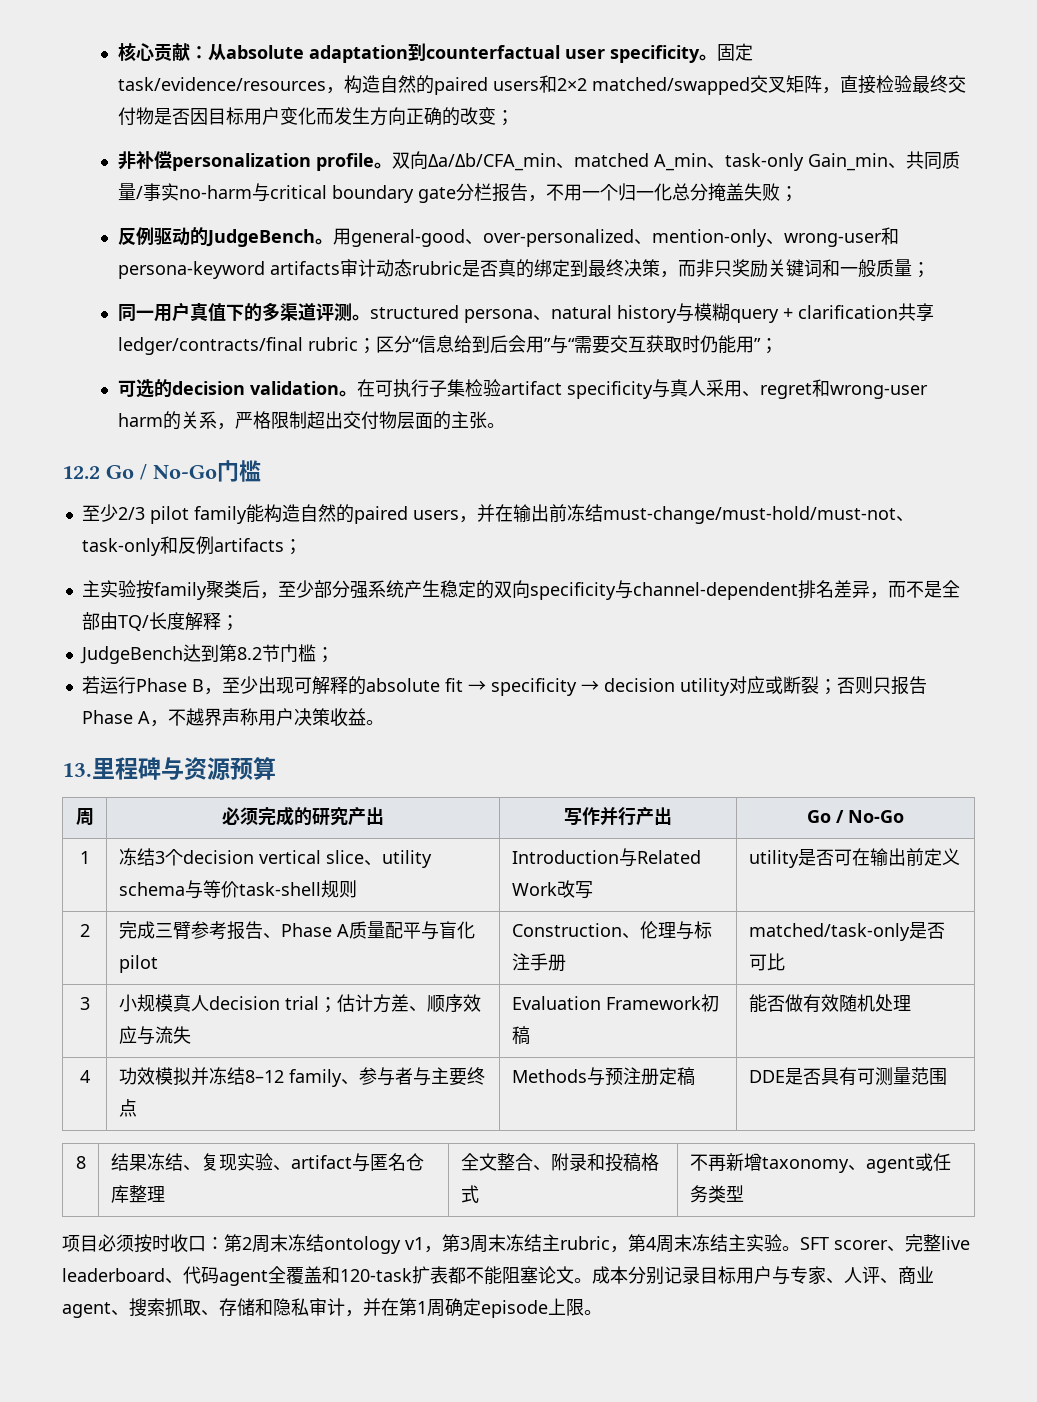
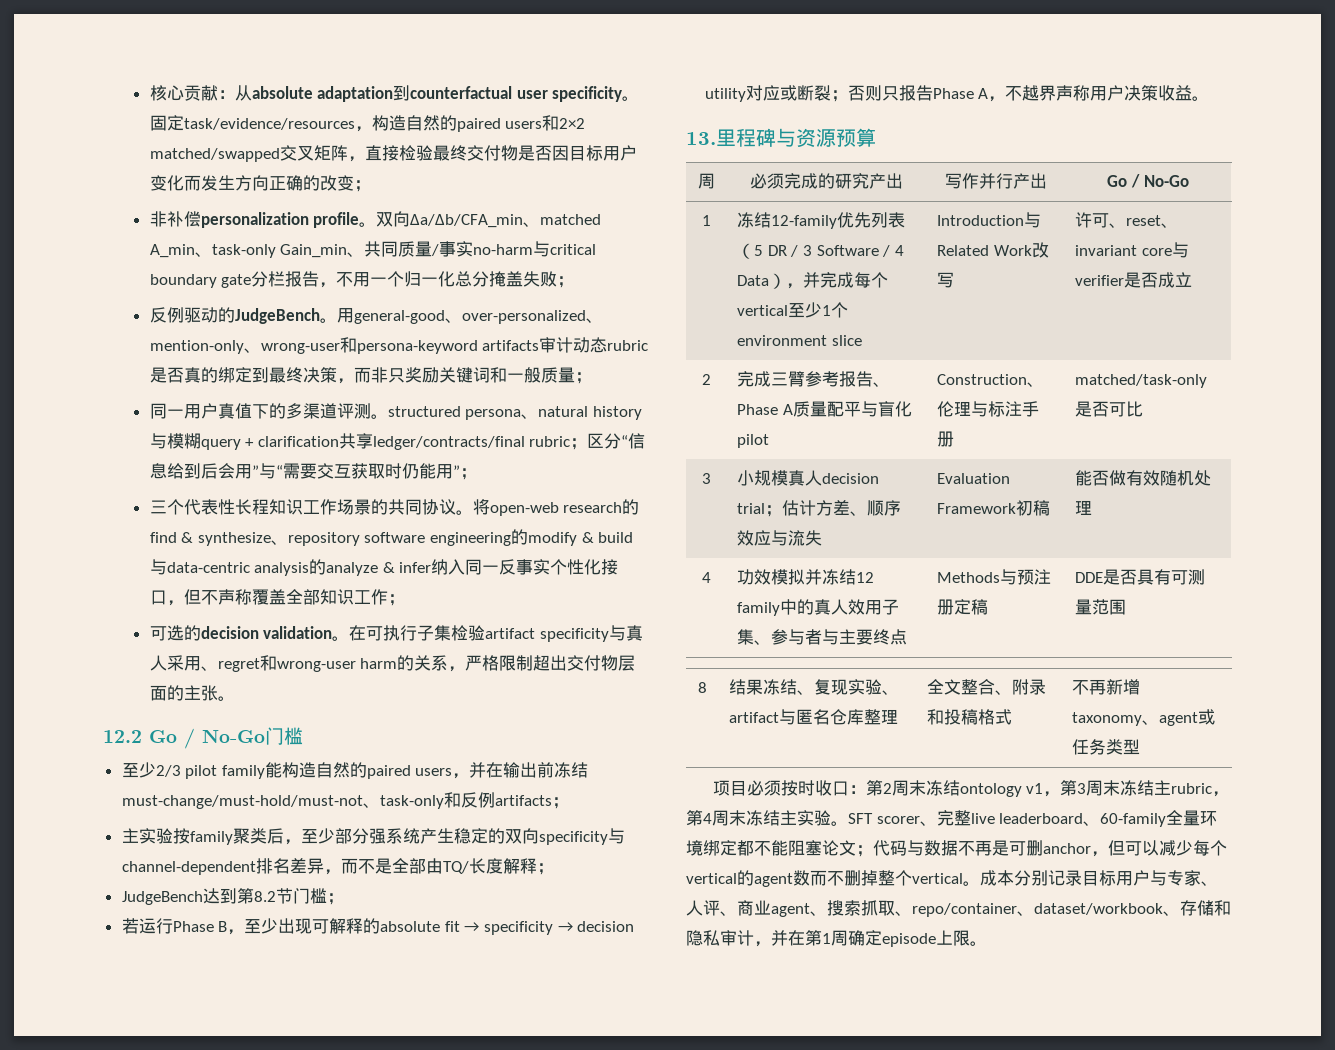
(778, 346) none -> [149,499,640,516] [149,529,634,546] [149,559,619,576] [149,589,405,606] // 三个代表性长程知识工作场景的共同协议。将open-web research的find & synthesize、repository software engineering的modify & build与data-centric analysis的analyze & infer纳入同一反事实个性化接口，但不声称覆盖全部知识工作；
[154,849,432,868] [118,880,357,899] 3个decision vertical slice、utility schema与等价task-shell规则 -> [771,212,906,229] [737,243,904,259] [737,272,889,289] [737,302,849,318] [737,335,862,346] 12-family优先列表（5 DR / 3 Software / 4 Data），并完成每个vertical至少1个environment slice
[748,848,960,868] utility是否可在输出前定义 -> [1075,212,1179,228] [1075,242,1189,258] [1075,272,1193,288] 许可、reset、invariant core与verifier是否成立
[244,1069,342,1087] 8–12 family -> [856,572,875,583] [737,599,900,616] [737,629,755,645] 12 family中的真人效用子集
[183,1266,574,1286] 代码agent全覆盖和120-task扩表都不能阻塞论文 -> [1100,810,1218,827] [686,840,1227,857] [686,870,963,887] 60-family全量环境绑定都不能阻塞论文；代码与数据不再是可删anchor，但可以减少每个vertical的agent数而不删掉整个vertical
(219, 1313) none -> [912,903,1180,917] repo/container、dataset/workbook、

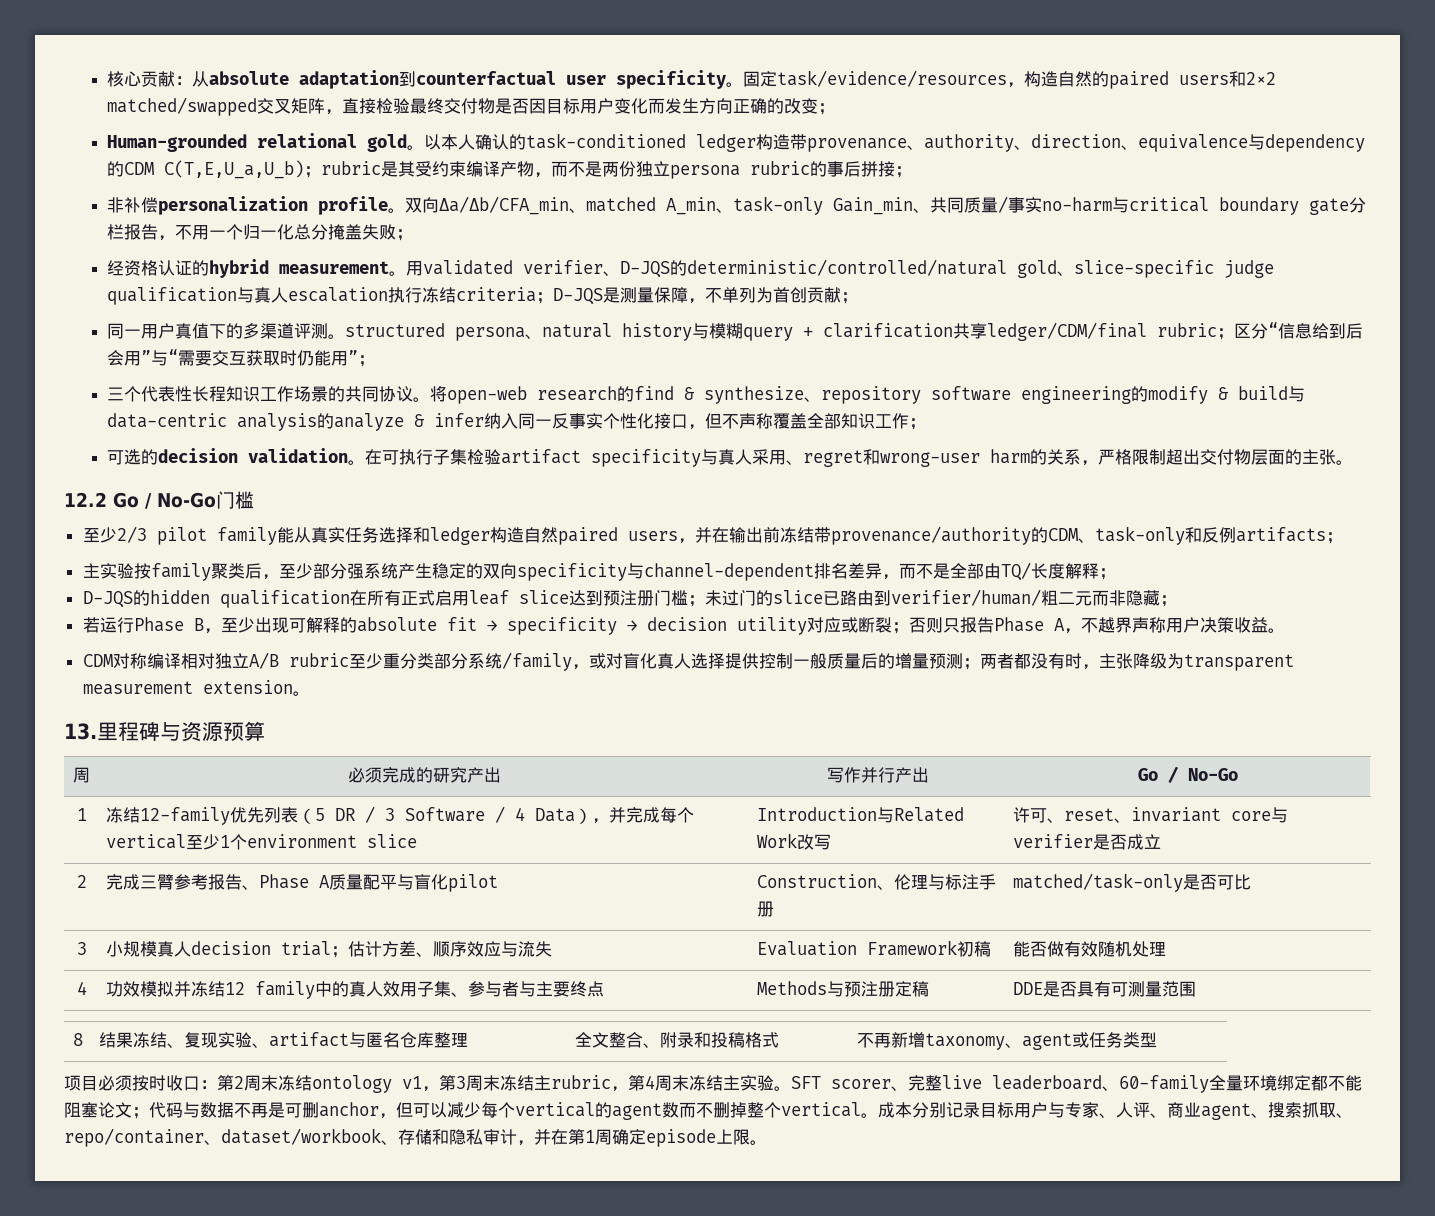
(371, 186) none -> [107,133,1366,152] [107,160,913,179] // Human-grounded relational gold。以本人确认的task-conditioned ledger构造带provenance、authority、direction、equivalence与dependency的CDM C(T,E,U_a,U_b)；rubric是其受约束编译产物，而不是两份独立persona rubric的事后拼接；
[149,307,603,324] [149,337,649,354] [149,367,575,384] 反例驱动的JudgeBench。用general-good、over-personalized、mention-only、wrong-user和persona-keyword artifacts审计动态rubric是否真的绑定到最终决策，而非只奖励关键词和一般质量 -> [107,259,1275,278] [107,287,842,305] 经资格认证的hybrid measurement。用validated verifier、D-JQS的deterministic/controlled/natural gold、slice-specific judge qualification与真人escalation执行冻结criteria；D-JQS是测量保障，不单列为首创贡献
[372,436,525,450] ledger/contracts/final -> [987,322,1148,341] ledger/CDM/final
[281,762,367,778] 构造自然的 -> [293,527,558,545] 从真实任务选择和ledger构造自然
[121,795,363,809] must-change/must-hold/must-not -> [813,526,1078,545] 带provenance/authority的CDM
[121,888,327,905] JudgeBench达到第8.2节门槛 -> [82,589,1160,608] D-JQS的hidden qualification在所有正式启用leaf slice达到预注册门槛；未过门的slice已路由到verifier/human/粗二元而非隐藏
(1210, 98) none -> [82,652,1294,671] [82,680,310,696] // CDM对称编译相对独立A/B rubric至少重分类部分系统/family，或对盲化真人选择提供控制一般质量后的增量预测；两者都没有时，主张降级为transparent measurement extension。

